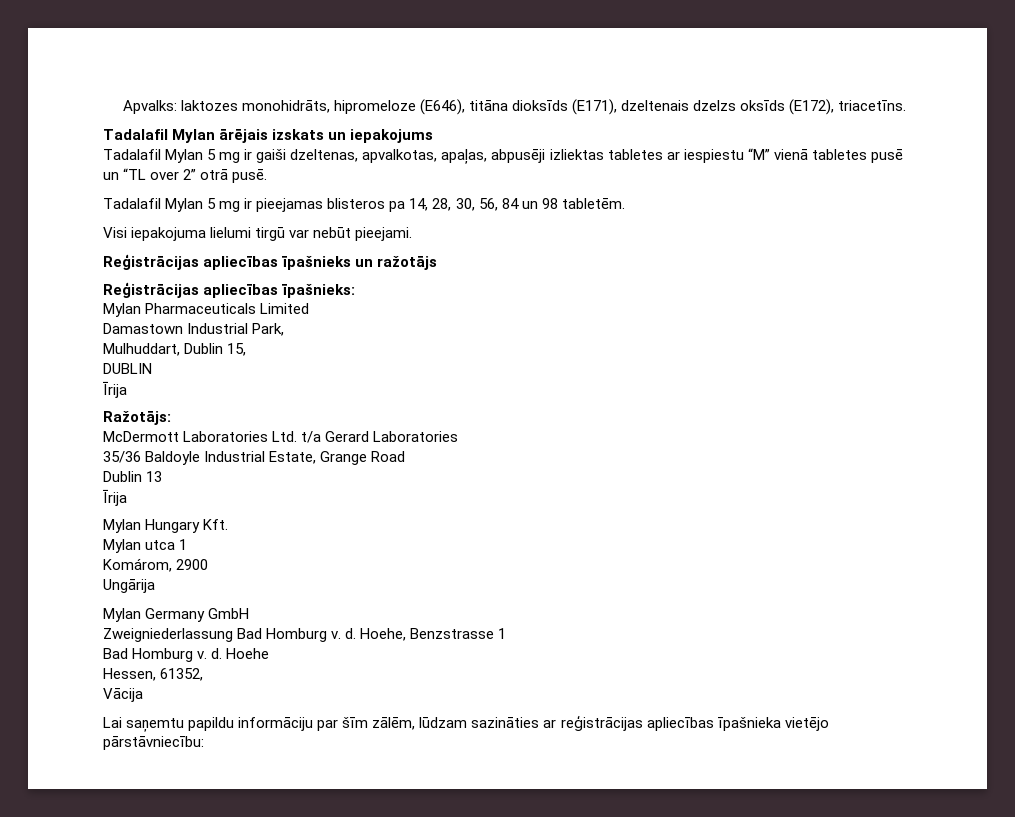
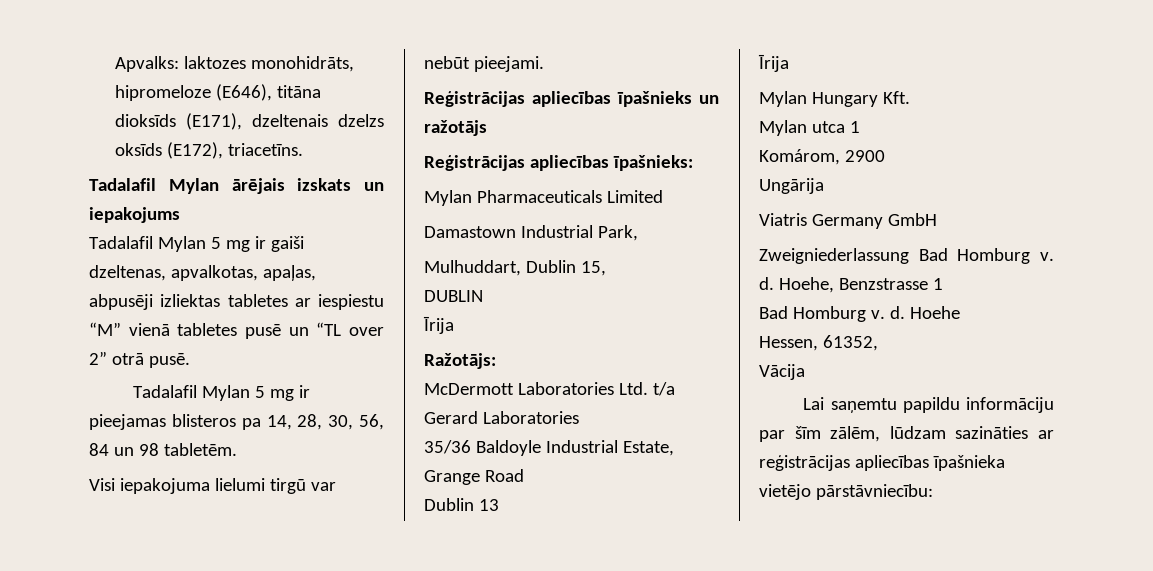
[103,608,141,622] Mylan -> [759,213,807,226] Viatris

